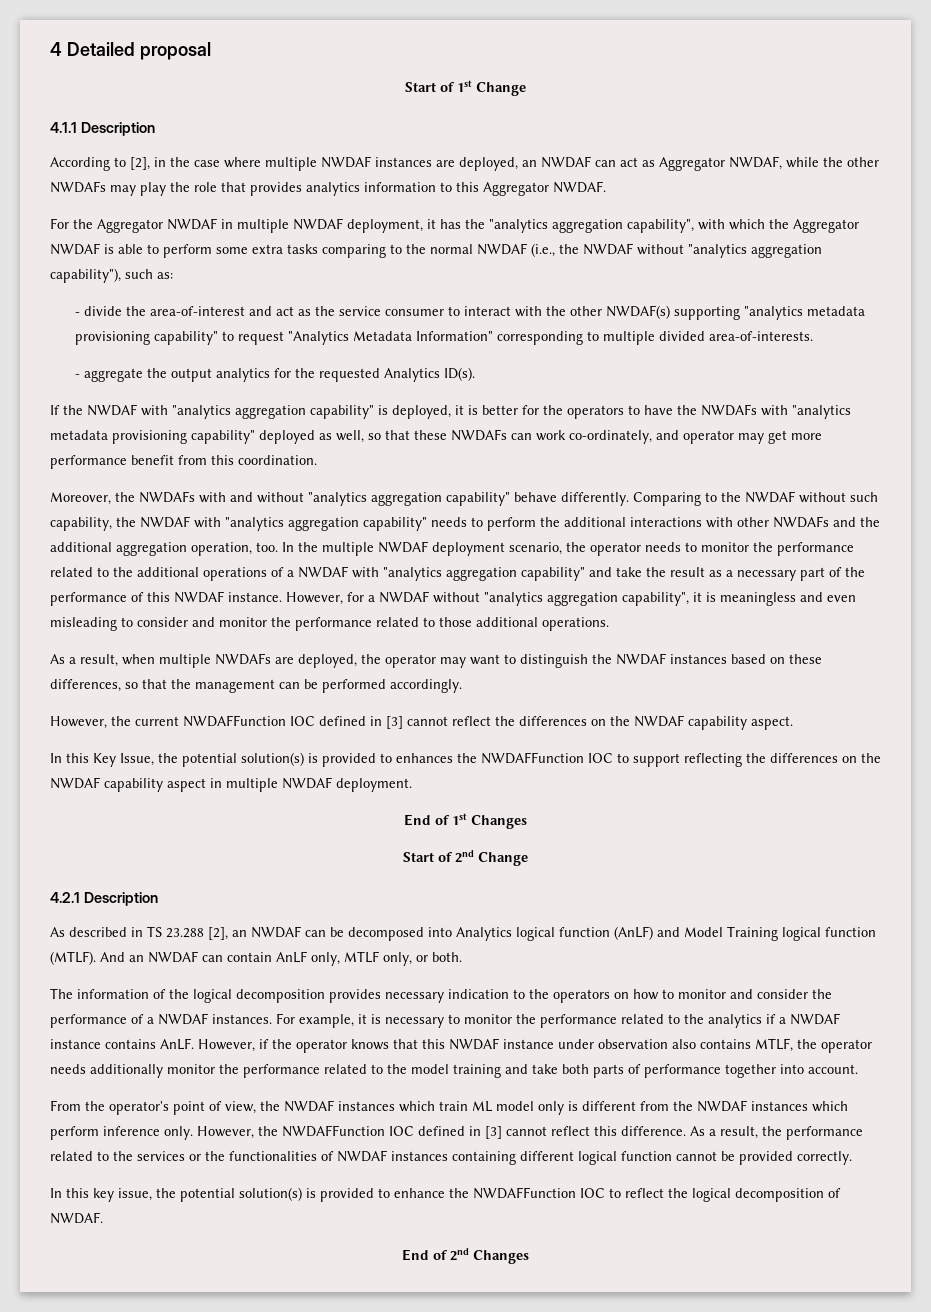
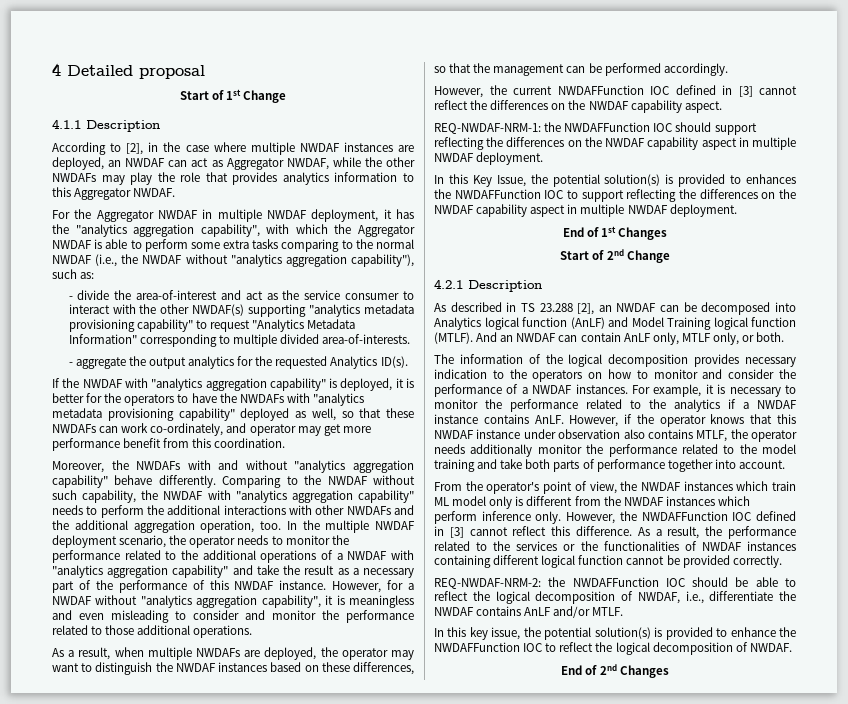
(793, 723) none -> [434,122,757,135] [434,137,796,150] [434,152,544,165] // REQ-NWDAF-NRM-1: the NWDAFFunction IOC should support reflecting the differences on the NWDAF capability aspect in multiple NWDAF deployment.
(852, 1158) none -> [434,577,796,589] [434,591,796,604] [434,606,624,618] // REQ-NWDAF-NRM-2: the NWDAFFunction IOC should be able to reflect the logical decomposition of NWDAF, i.e., differentiate the NWDAF contains AnLF and/or MTLF.

